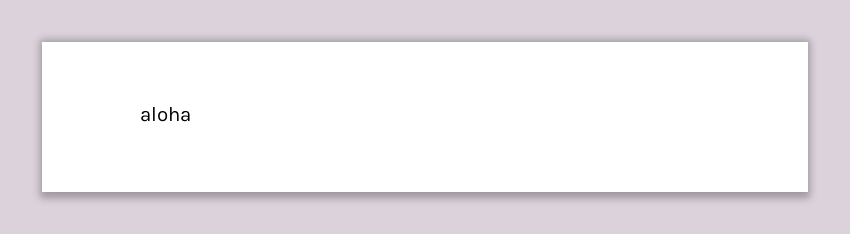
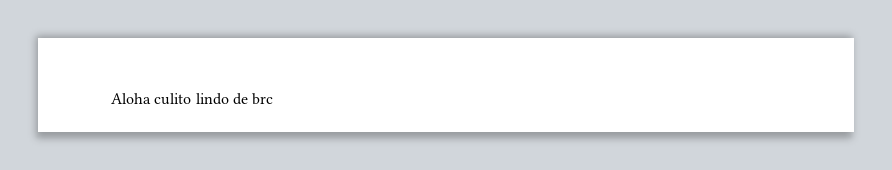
[140,107,191,122] aloha -> [111,93,274,105] Aloha culito lindo de brc

